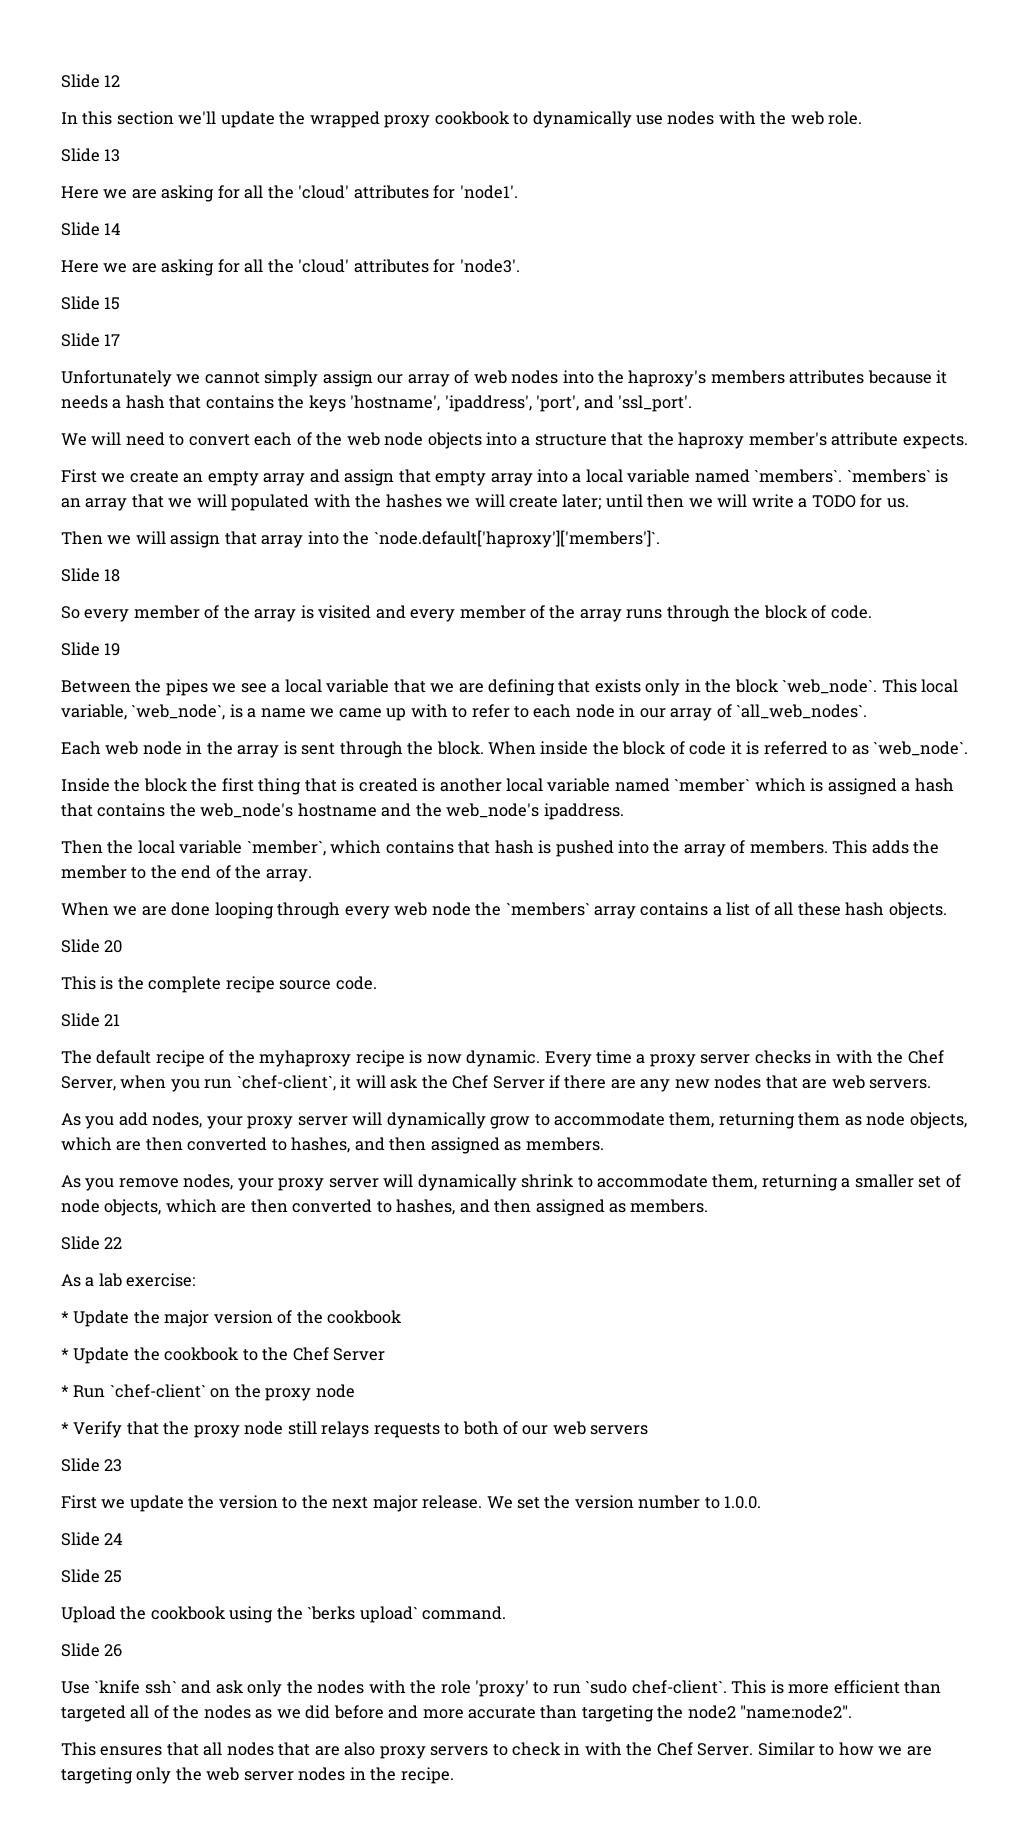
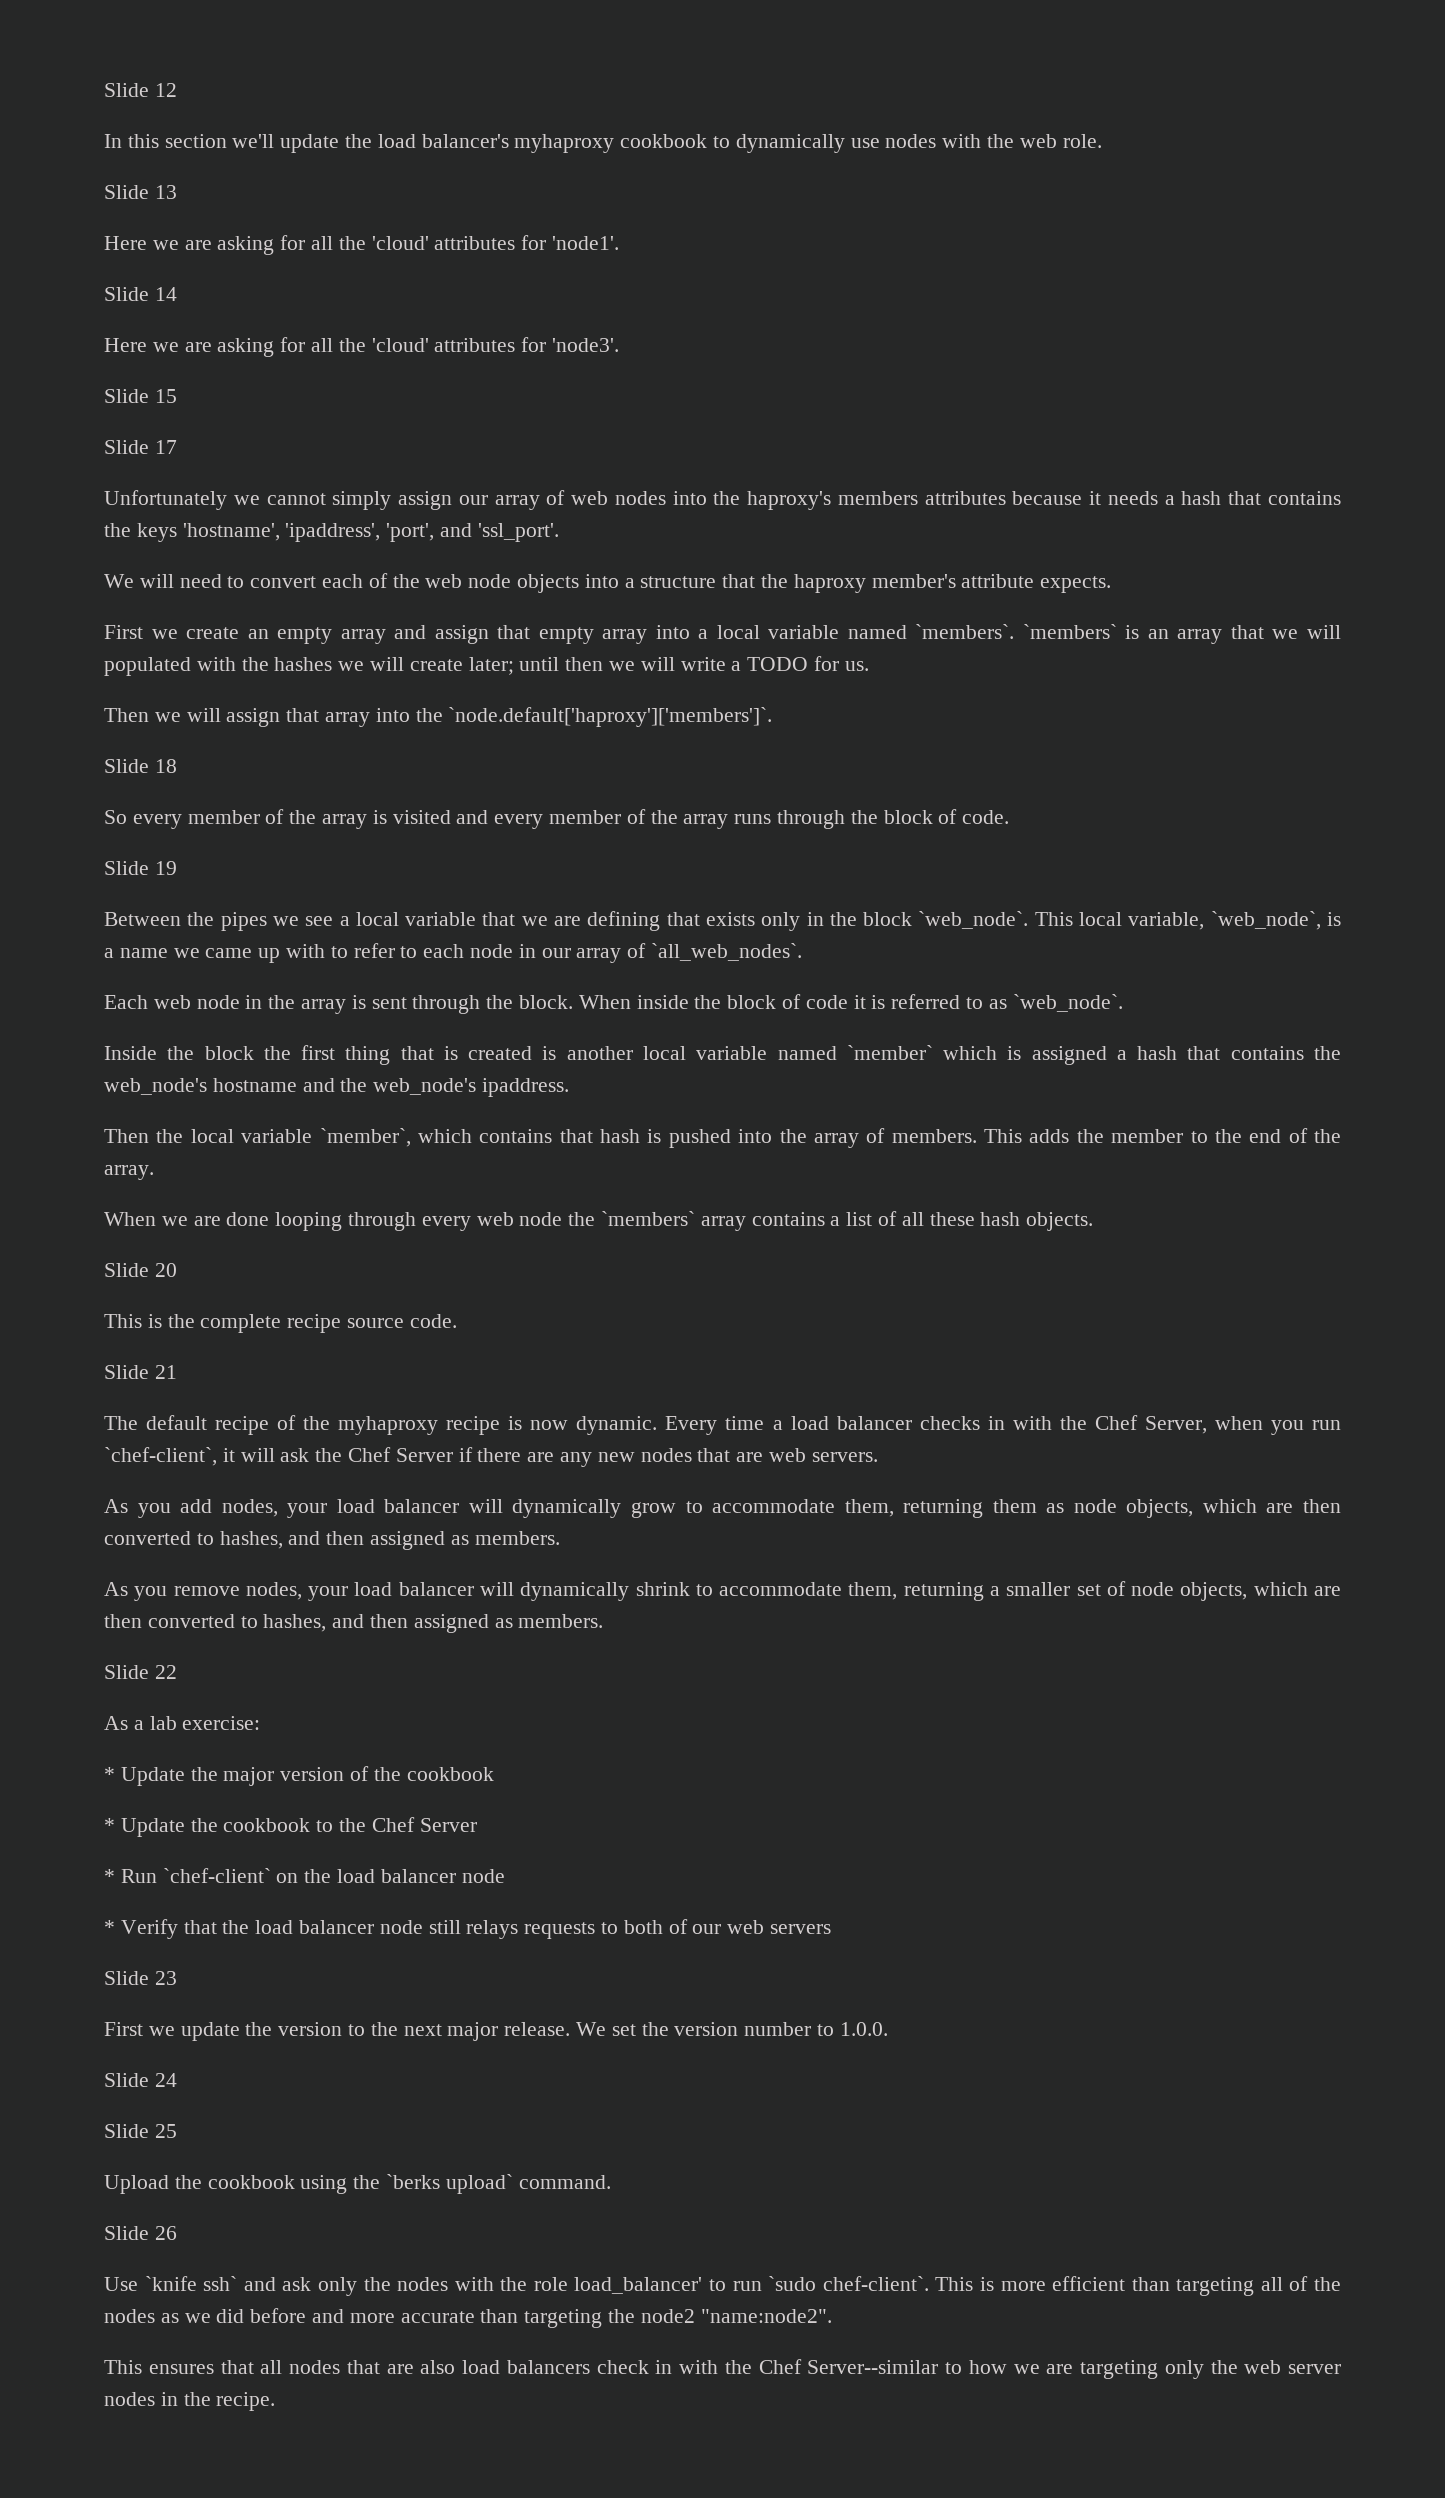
[309,111,431,128] wrapped proxy -> [377,134,615,153] load balancer's myhaproxy
[649,1054,751,1067] proxy server -> [790,1416,912,1430] load balancer
[247,1116,348,1129] proxy server -> [336,1499,460,1513] load balancer
[278,1178,379,1191] proxy server -> [354,1582,474,1596] load balancer
[265,1388,312,1401] proxy -> [337,1869,456,1883] load balancer
[193,1425,240,1438] proxy -> [255,1920,375,1934] load balancer
[475,1680,530,1697] 'proxy' -> [574,2277,703,2294] load_balancer'
[61,1705,126,1722] targeted -> [1176,2277,1255,2296] targeting
[379,1744,508,1759] proxy servers to -> [462,2360,590,2374] load balancers
[697,1742,815,1756] Server. Similar -> [807,2360,939,2374] Server--similar

